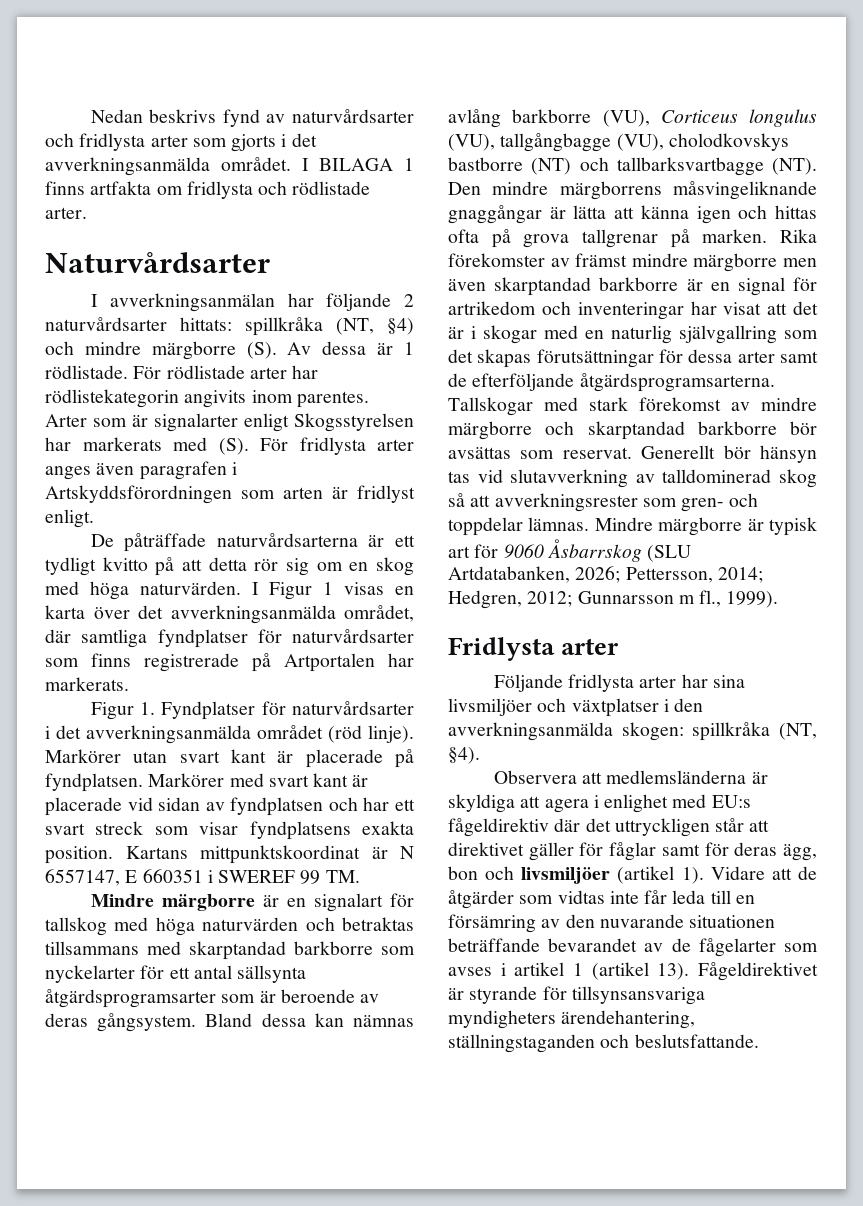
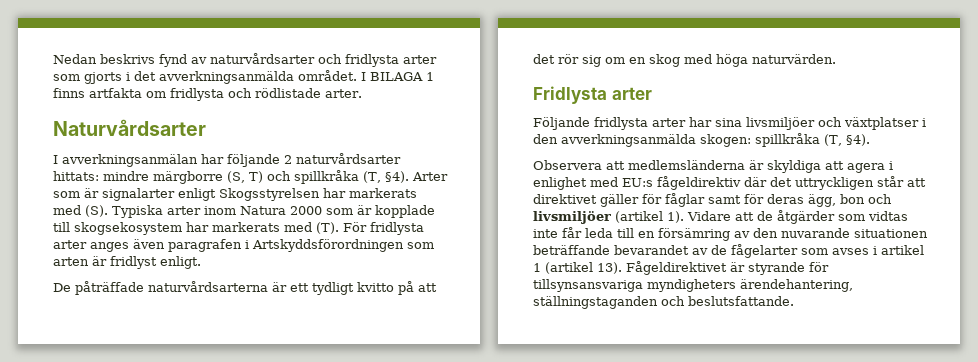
[245,317,414,336] [45,341,414,360] [45,365,319,379] [45,389,369,408] spillkråka (NT, §4) och mindre märgborre (S). Av dessa är 1 rödlistade. För rödlistade arter har rödlistekategorin angivits inom parentes. -> [103,170,409,184] mindre märgborre (S, T) och spillkråka (T, §4).
(249, 446) none -> [112,205,435,218] [53,222,339,235] Typiska arter inom Natura 2000 som är kopplade till skogsekosystem har markerats med (T).
[208,557,247,571] detta -> [533,54,555,64] det
[251,582,414,600] [45,605,414,624] [45,629,414,648] [45,653,414,672] [45,677,129,691] [90,701,414,720] [45,725,414,744] [45,749,414,768] [45,773,369,792] [45,797,415,816] [45,821,414,840] [45,845,414,864] [45,869,360,886] [90,893,415,912] [45,917,414,936] [45,941,415,960] [45,965,307,983] [45,989,380,1008] [45,1013,414,1032] [448,109,817,128] [448,133,789,152] [448,157,817,176] [448,181,817,200] [448,205,817,224] [448,229,817,248] [448,253,817,272] [448,277,817,296] [448,301,818,320] [448,325,818,344] [448,349,818,368] [448,373,775,392] [448,397,817,416] [448,421,817,440] [448,445,817,463] [448,469,817,488] [448,493,759,512] [448,517,817,536] [448,539,692,562] [448,566,763,583] [448,590,779,609] I Figur 1 visas en karta över det avverkningsanmälda området, där samtliga fyndplatser för naturvårdsarter som finns registrerade på Artportalen har markerats. // Figur 1. Fyndplatser för naturvårdsarter i det avverkningsanmälda området (röd linje). Markörer utan svart kant är placerade på fyndplatsen. Markörer med svart kant är placerade vid sidan av fyndplatsen och har ett svart streck som visar fyndplatsens exakta position. Kartans mittpunktskoordinat är N 6557147, E 660351 i SWEREF 99 TM. // Mindre märgborre är en signalart för tallskog med höga naturvärden och betraktas tillsammans med skarptandad barkborre som nyckelarter för ett antal sällsynta åtgärdsprogramsarter som är beroende av deras gångsystem. Bland dessa kan nämnas avlång barkborre (VU), Corticeus longulus (VU), tallgångbagge (VU), cholodkovskys bastborre (NT) och tallbarksvartbagge (NT). Den mindre märgborrens måsvingeliknande gnaggångar är lätta att känna igen och hittas ofta på grova tallgrenar på marken. Rika förekomster av främst mindre märgborre men även skarptandad barkborre är en signal för artrikedom och inventeringar har visat att det är i skogar med en naturlig självgallring som det skapas förutsättningar för dessa arter samt de efterföljande åtgärdsprogramsarterna. Tallskogar med stark förekomst av mindre märgborre och skarptandad barkborre bör avsättas som reservat. Generellt bör hänsyn tas vid slutavverkning av talldominerad skog så att avverkningsrester som gren- och toppdelar lämnas. Mindre märgborre är typisk art för 9060 Åsbarrskog (SLU Artdatabanken, 2026; Pettersson, 2014; Hedgren, 2012; Gunnarsson m fl., 1999). -> (836, 59) none
[779,723,817,740] (NT, -> [824,134,842,146] (T,

